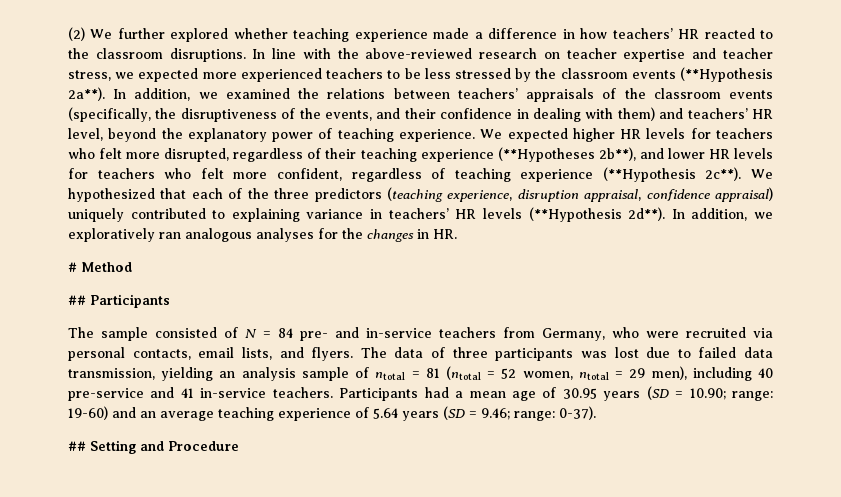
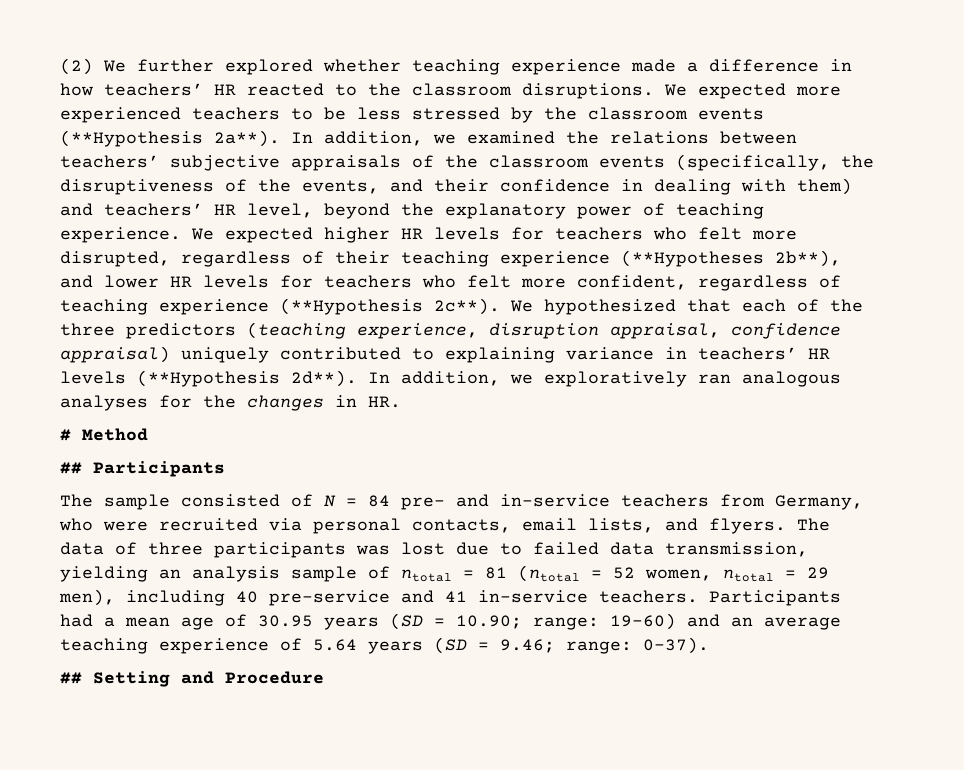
[252,48,773,62] [68,70,135,81] In line with the above-reviewed research on teacher expertise and teacher stress, we -> [664,84,687,96] We
(518, 93) none -> [170,155,280,171] subjective

